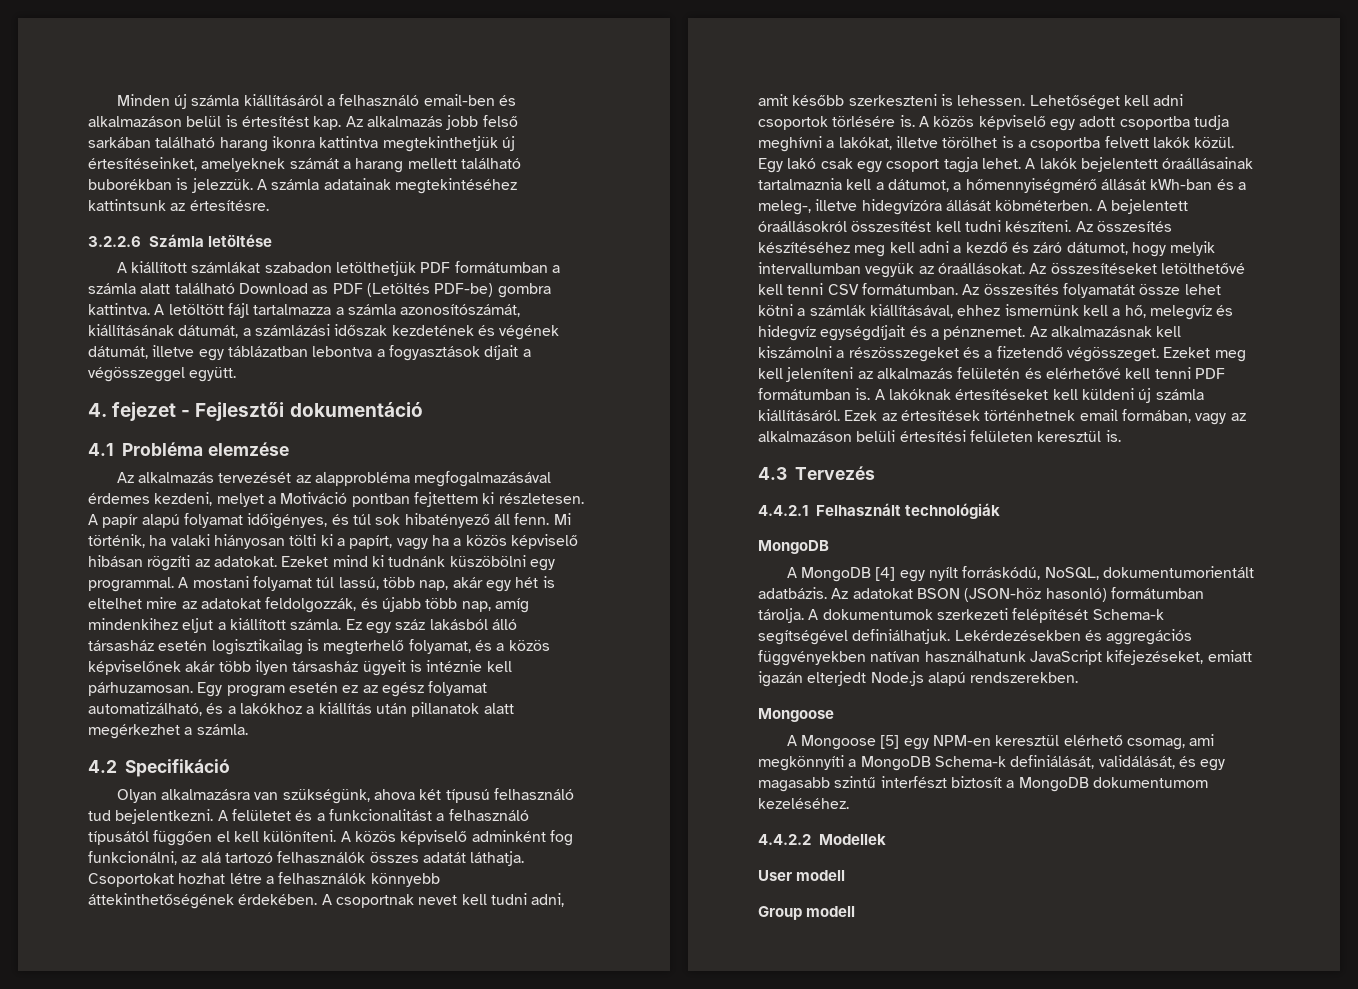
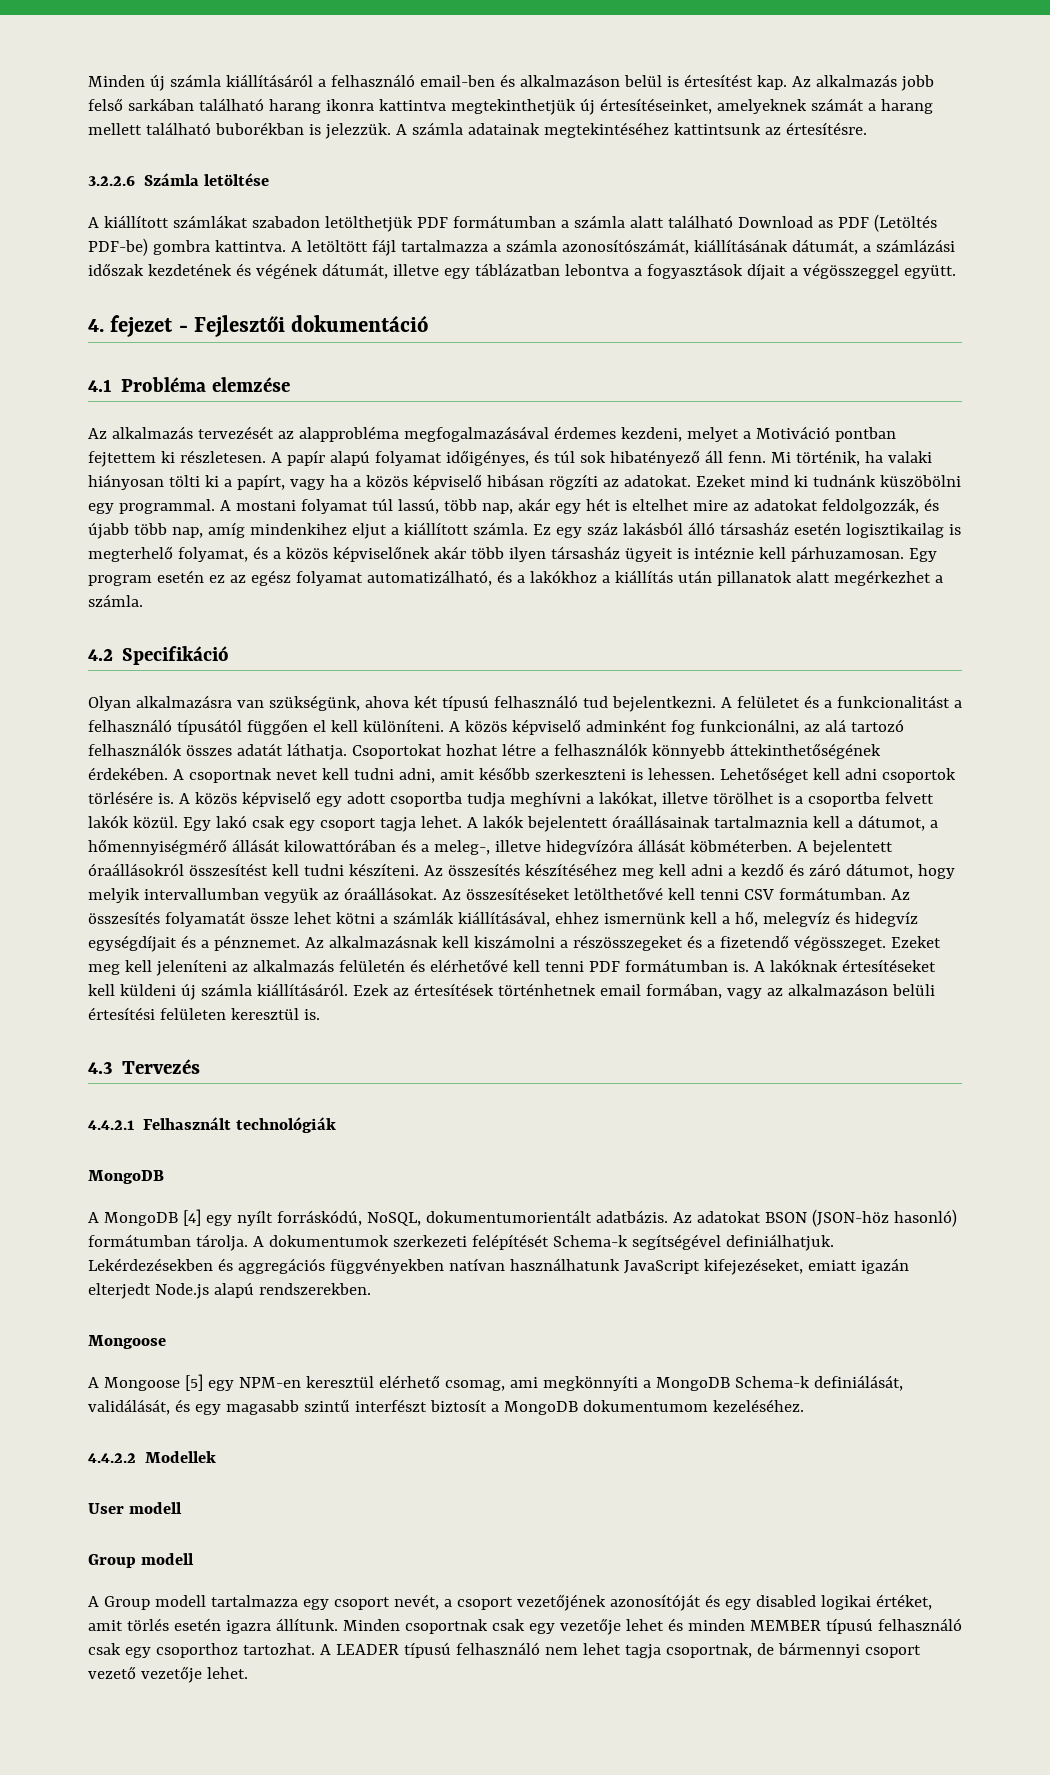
[1150,179,1213,190] kWh-ban -> [283,839,396,852] kilowattórában
(856, 911) none -> [88,1594,932,1611] [88,1618,962,1635] [88,1642,921,1659] [88,1666,248,1683] // A Group modell tartalmazza egy csoport nevét, a csoport vezetőjének azonosítóját és egy disabled logikai értéket, amit törlés esetén igazra állítunk. Minden csoportnak csak egy vezetője lehet és minden MEMBER típusú felhasználó csak egy csoporthoz tartozhat. A LEADER típusú felhasználó nem lehet tagja csoportnak, de bármennyi csoport vezető vezetője lehet.

